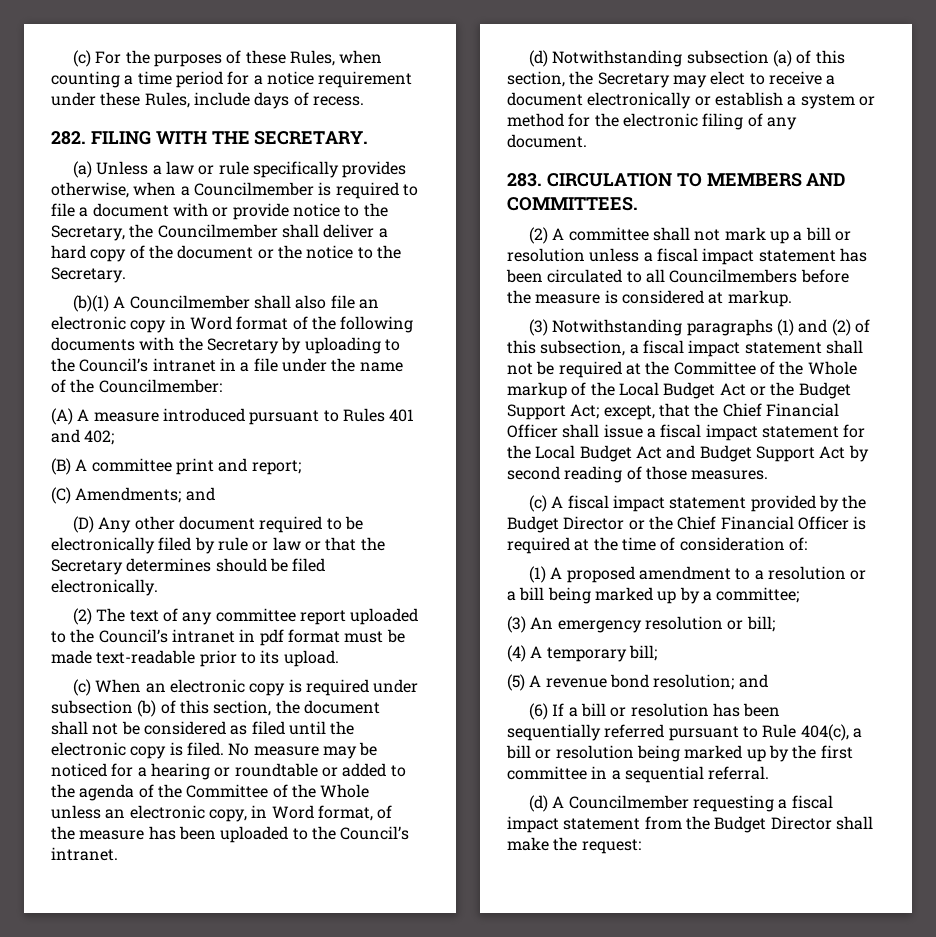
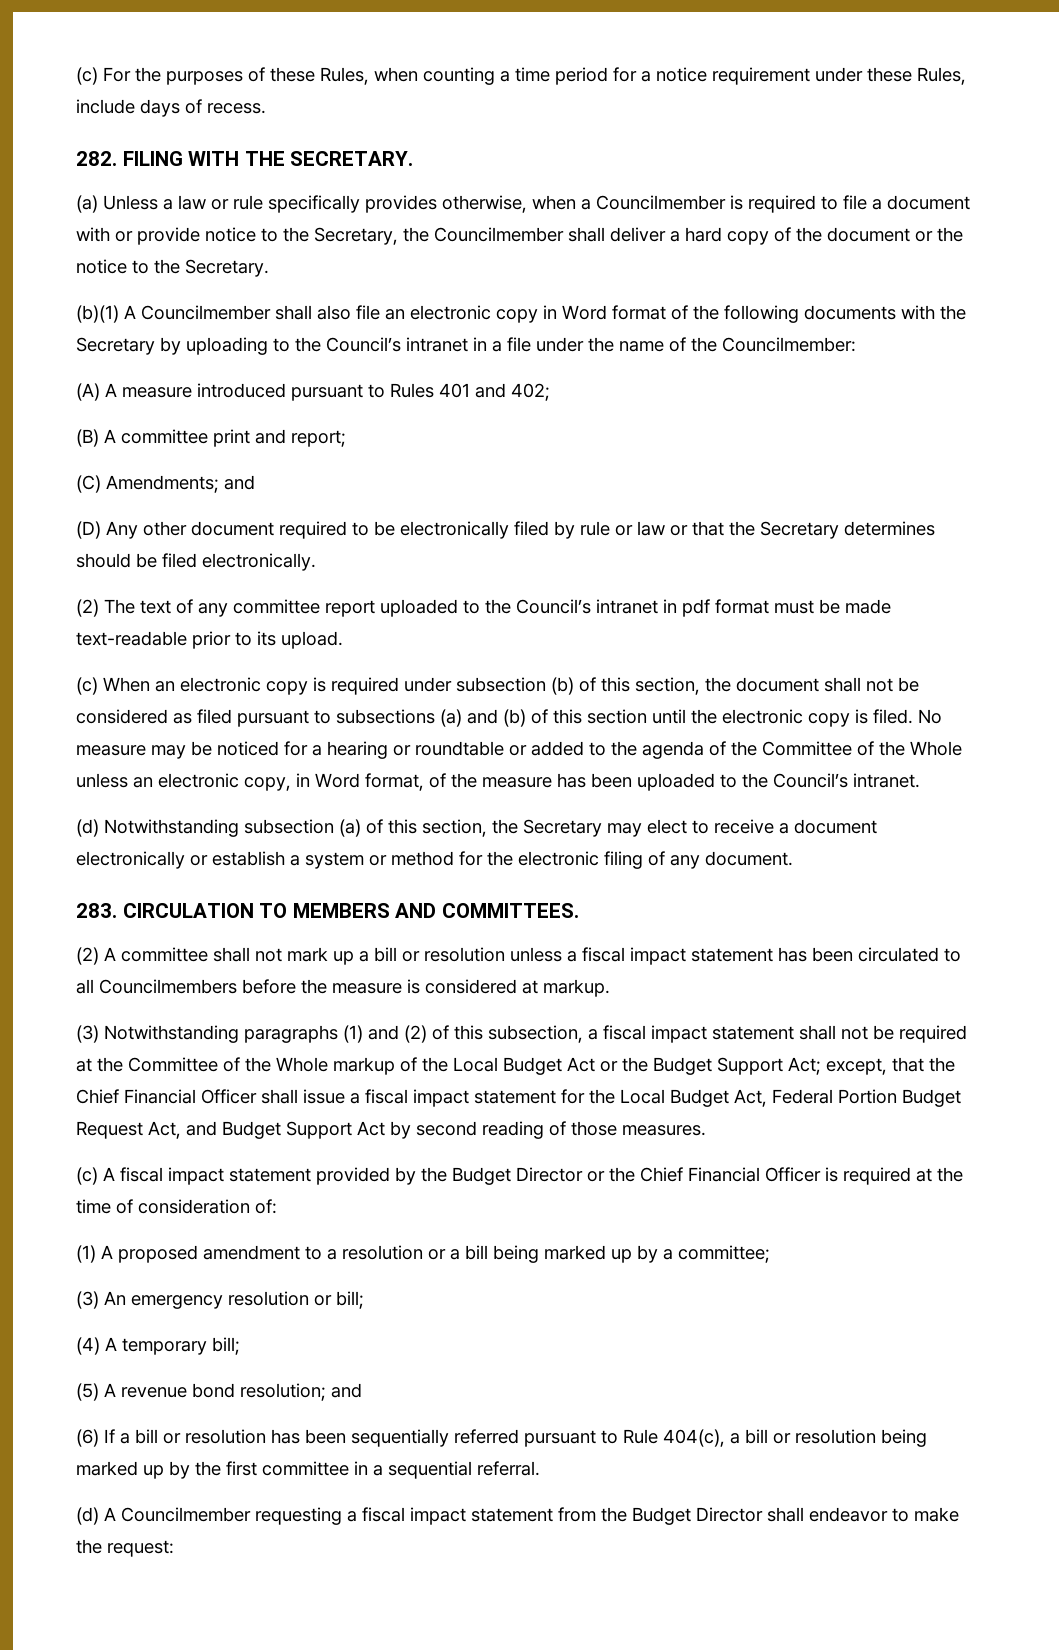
(285, 728) none -> [237,709,647,727] pursuant to subsections (a) and (b) of this section
[635,446,662,459] Act -> [734,1089,961,1107] [76,1121,181,1139] Act, Federal Portion Budget Request Act,
(873, 823) none -> [809,1507,909,1522] endeavor to

